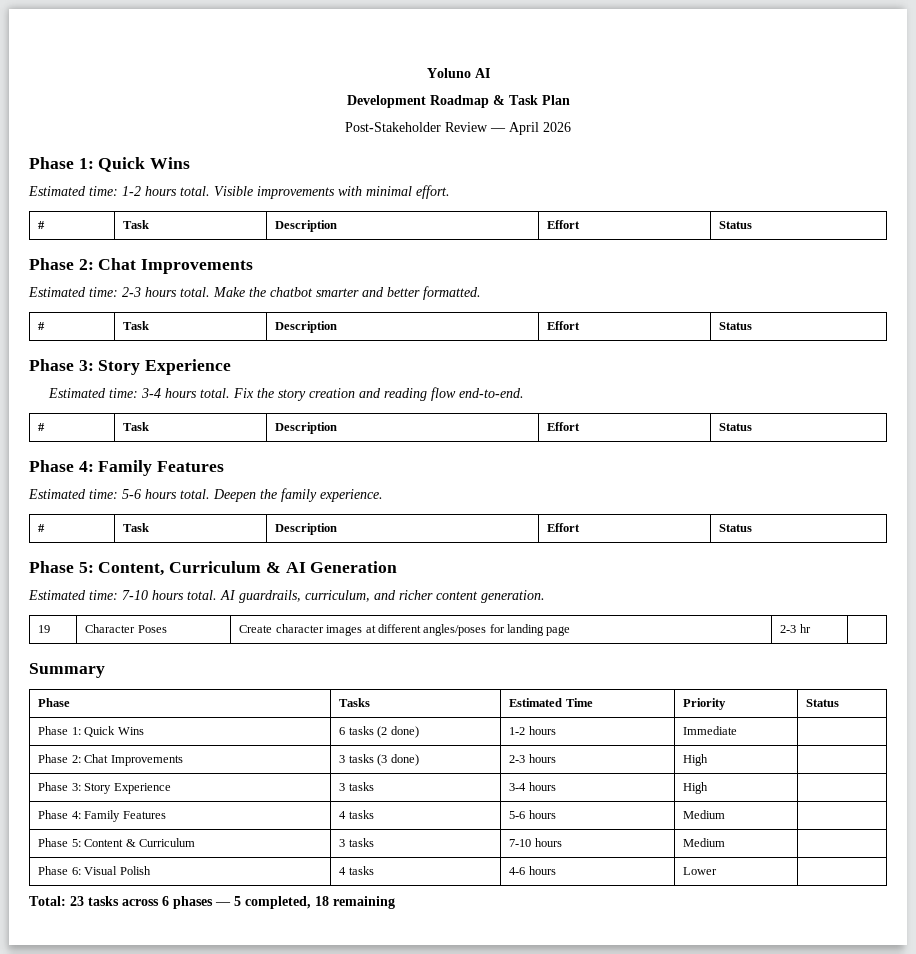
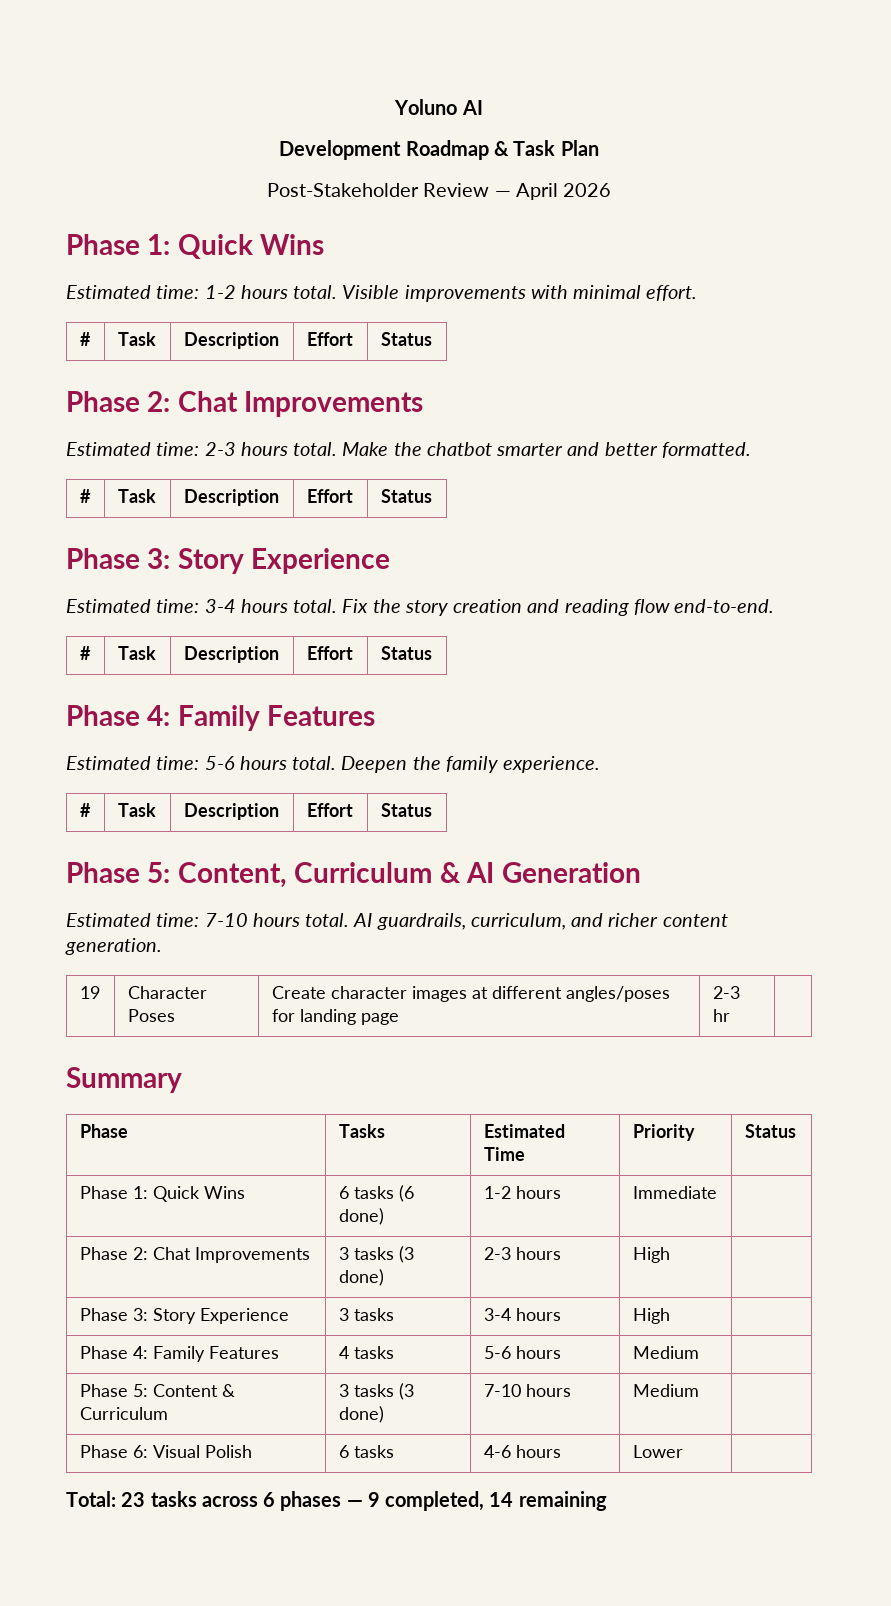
[377,726,388,738] (2 -> [398,1185,414,1202] (6
(374, 842) none -> [398,1383,414,1400] [338,1406,384,1423] (3 done)
[339,867,347,875] 4 -> [338,1445,349,1458] 6
[234,896,329,909] 5 completed, 18 -> [367,1491,514,1511] 9 completed, 14

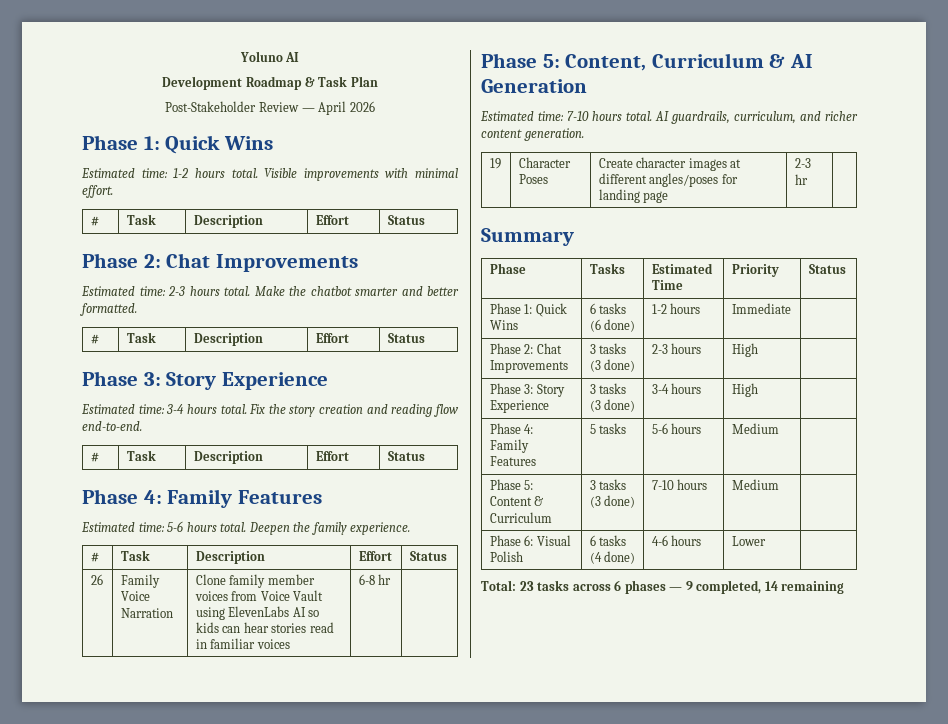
(432, 810) none -> [90,574,103,585] [120,574,160,588] [120,591,150,601] [120,608,173,618] [195,574,315,588] [194,590,324,601] [195,606,320,620] [195,622,334,633] [195,638,290,649] [358,574,392,585] // 26 | Family Voice Narration | Clone family member voices from Voice Vault using ElevenLabs AI so kids can hear stories read in familiar voices | 6-8 hr |
(394, 1314) none -> [589,399,636,412] (3 done)
[338,1346,349,1359] 4 -> [589,424,596,434] 5
(394, 1451) none -> [589,551,636,564] (4 done)

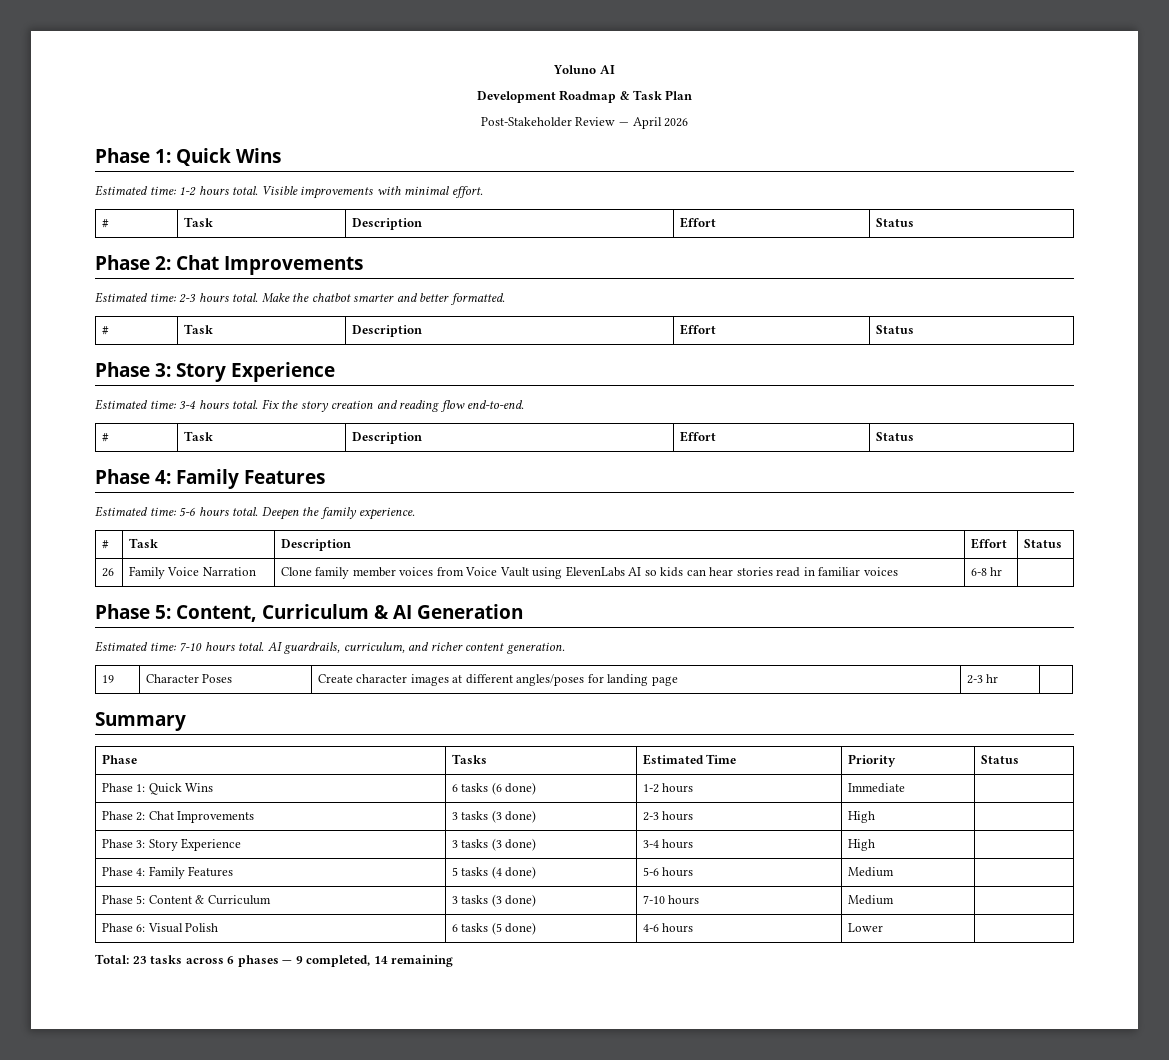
(627, 428) none -> [491,866,537,879] (4 done)
[589,552,602,564] (4 -> [491,922,502,935] (5

